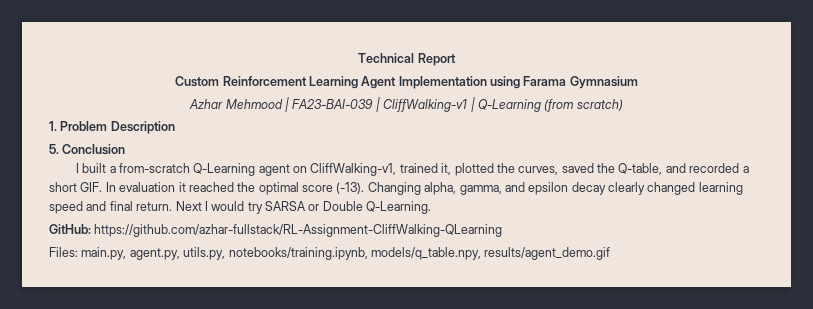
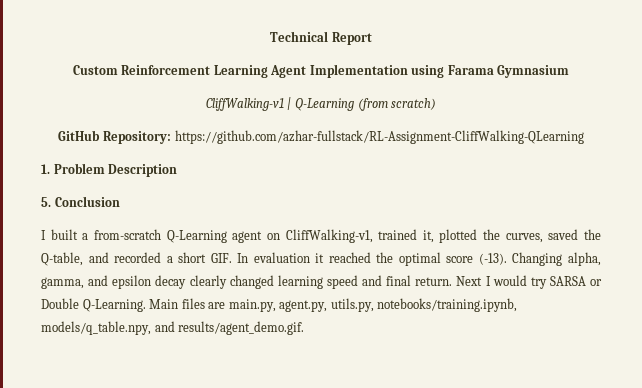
[189,97,380,112] Azhar Mehmood | FA23-BAI-039 | -> (570, 71) none
(623, 105) none -> [58,130,584,144] // GitHub Repository: https://github.com/azhar-fullstack/RL-Assignment-CliffWalking-QLearning
[49,224,503,237] [49,247,78,257] // GitHub: https://github.com/azhar-fullstack/RL-Assignment-CliffWalking-QLearning // Files: -> [149,298,226,309] Main files are
[484,247,611,260] results/agent_demo.gif -> [154,321,305,335] and results/agent_demo.gif.

